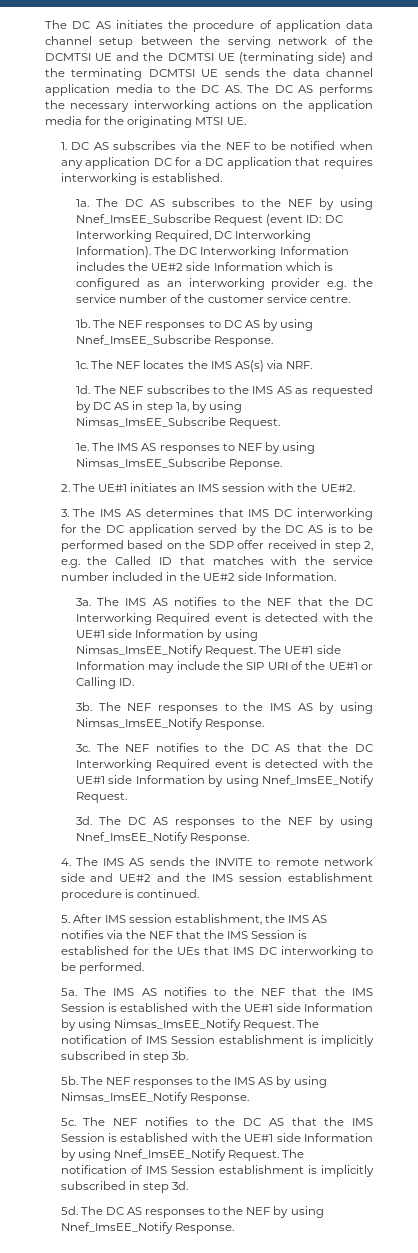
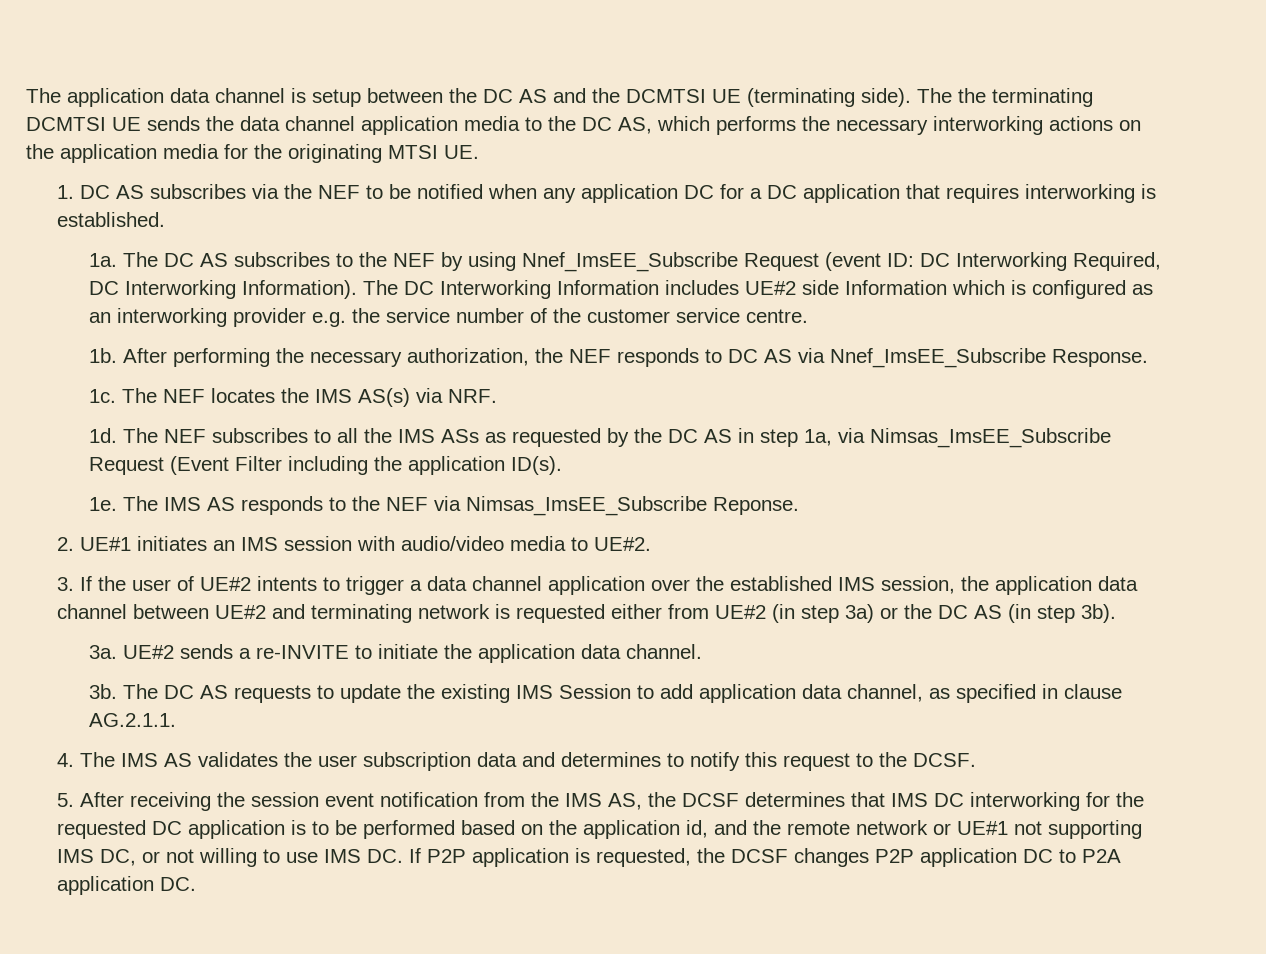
[45,20,373,32] [45,36,92,45] The DC AS initiates the procedure of application data channel -> [26,88,306,107] The application data channel is
[227,36,373,48] [45,53,113,61] serving network of the DCMTSI UE -> [483,89,547,103] DC AS
[317,52,373,64] side) and -> [861,88,952,107] side). The
[224,84,314,93] AS. The DC AS -> [618,116,710,134] AS, which
[128,262,149,271] the -> (739, 287) none
[93,319,206,331] The NEF responses -> [122,348,699,367] After performing the necessary authorization, the NEF responds
[262,319,313,331] by using -> [797,348,825,363] via
[228,385,292,394] the IMS AS -> [336,428,479,443] all the IMS ASs
(92, 407) none -> [633,428,662,443] the
[191,401,242,413] [76,417,281,429] by using Nimsas_ImsEE_Subscribe Request. -> [837,428,1111,448] [88,456,562,475] via Nimsas_ImsEE_Subscribe Request (Event Filter including the application ID(s).
[159,442,315,454] responses to NEF by using -> [240,496,461,515] responds to the NEF via
[72,483,95,492] The -> (75, 544) none
[297,483,318,492] the -> [401,536,589,551] audio/video media to
[73,508,141,517] The IMS AS -> [80,576,1139,595] [57,604,1117,623] [88,644,702,663] [88,684,1122,703] [88,713,176,727] [57,752,977,771] [57,792,740,811] If the user of UE#2 intents to trigger a data channel application over the established IMS session, the application data channel between UE#2 and terminating network is requested either from UE#2 (in step 3a) or the DC AS (in step 3b). // 3a. UE#2 sends a re-INVITE to initiate the application data channel. // 3b. The DC AS requests to update the existing IMS Session to add application data channel, as specified in clause AG.2.1.1. // 4. The IMS AS validates the user subscription data and determines to notify this request to the DCSF. // 5. After receiving the session event notification from the IMS AS, the DCSF
[105,524,323,536] DC application served by the DC AS -> [57,820,286,839] requested DC application
[208,540,373,552] [60,556,373,568] [60,572,337,581] [76,597,373,606] [76,613,373,625] [76,629,258,641] [76,645,341,657] [76,661,373,673] [76,677,135,689] [76,702,373,714] [76,718,265,730] [76,743,373,752] [76,759,373,771] [76,775,374,787] [76,792,128,803] [76,816,373,828] [76,832,250,844] [60,857,373,866] [60,873,373,882] [60,889,199,901] [60,914,328,925] [60,930,308,939] [60,946,373,958] [60,962,144,974] [60,987,373,996] [60,1003,373,1012] [60,1019,319,1031] [60,1035,374,1047] [60,1051,188,1063] [60,1076,327,1088] [60,1092,249,1104] [60,1117,373,1126] [60,1133,373,1142] [60,1149,304,1161] [60,1165,374,1177] [60,1181,188,1193] [60,1206,324,1218] [60,1222,234,1234] SDP offer received in step 2, e.g. the Called ID that matches with the service number included in the UE#2 side Information. // 3a. The IMS AS notifies to the NEF that the DC Interworking Required event is detected with the UE#1 side Information by using Nimsas_ImsEE_Notify Request. The UE#1 side Information may include the SIP URI of the UE#1 or Calling ID. // 3b. The NEF responses to the IMS AS by using Nimsas_ImsEE_Notify Response. // 3c. The NEF notifies to the DC AS that the DC Interworking Required event is detected with the UE#1 side Information by using Nnef_ImsEE_Notify Request. // 3d. The DC AS responses to the NEF by using Nnef_ImsEE_Notify Response. // 4. The IMS AS sends the INVITE to remote network side and UE#2 and the IMS session establishment procedure is continued. // 5. After IMS session establishment, the IMS AS notifies via the NEF that the IMS Session is established for the UEs that IMS DC interworking to be performed. // 5a. The IMS AS notifies to the NEF that the IMS Session is established with the UE#1 side Information by using Nimsas_ImsEE_Notify Request. The notification of IMS Session establishment is implicitly subscribed in step 3b. // 5b. The NEF responses to the IMS AS by using Nimsas_ImsEE_Notify Response. // 5c. The NEF notifies to the DC AS that the IMS Session is established with the UE#1 side Information by using Nnef_ImsEE_Notify Request. The notification of IMS Session establishment is implicitly subscribed in step 3d. // 5d. The DC AS responses to the NEF by using Nnef_ImsEE_Notify Response. -> [583,820,1143,839] [57,848,1122,867] [57,876,197,895] application id, and the remote network or UE#1 not supporting IMS DC, or not willing to use IMS DC. If P2P application is requested, the DCSF changes P2P application DC to P2A application DC.

